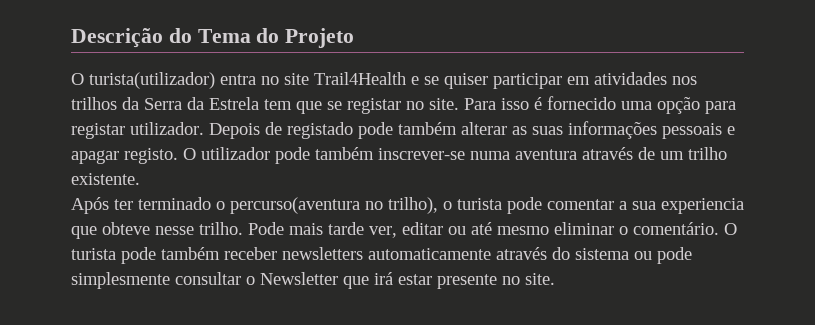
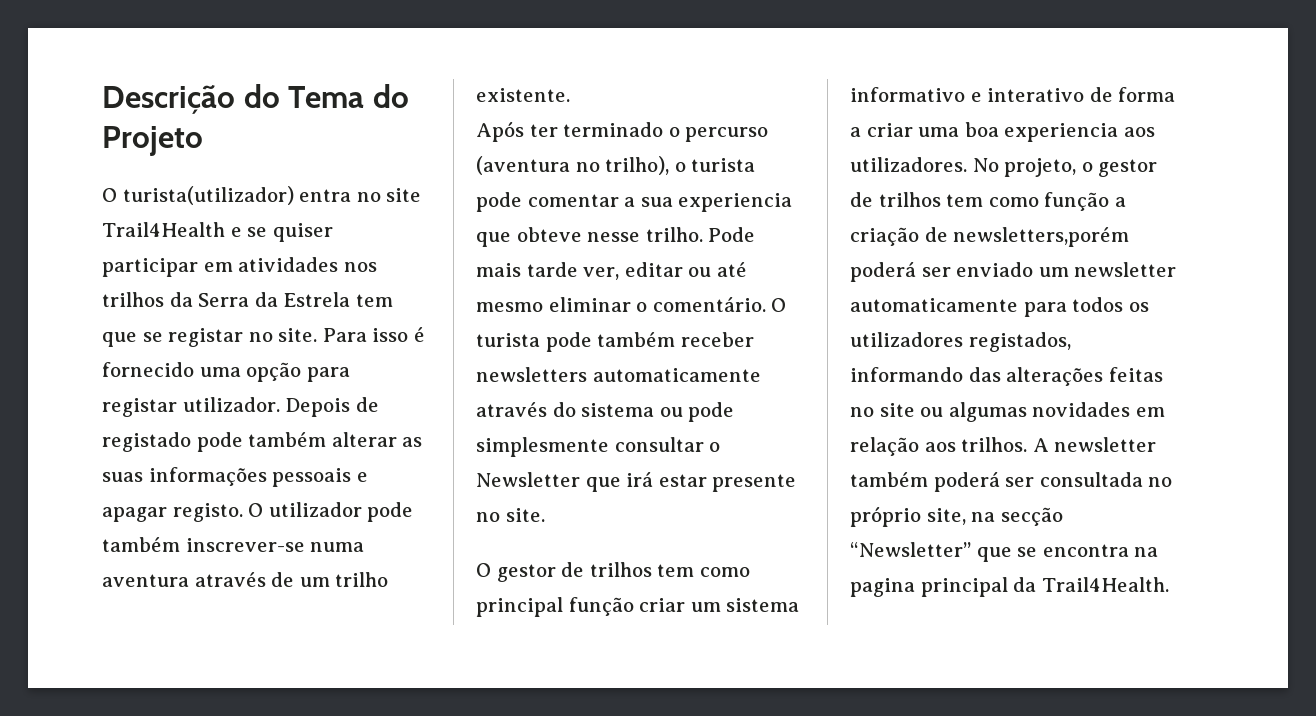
[230,197,360,214] percurso(aventura -> [685,127,769,142] [476,156,570,175] percurso (aventura
(555, 279) none -> [476,562,750,582] [476,597,800,617] [850,87,1176,102] [850,122,1155,142] [850,157,1158,177] [850,192,1126,211] [850,227,1130,247] [850,262,1177,282] [850,297,1149,317] [850,332,1071,352] [850,367,1163,386] [850,402,1165,422] [850,437,1157,456] [850,472,1173,492] [850,506,1063,527] [850,542,1159,562] [850,577,1169,597] // O gestor de trilhos tem como principal função criar um sistema informativo e interativo de forma a criar uma boa experiencia aos utilizadores. No projeto, o gestor de trilhos tem como função a criação de newsletters,porém poderá ser enviado um newsletter automaticamente para todos os utilizadores registados, informando das alterações feitas no site ou algumas novidades em relação aos trilhos. A newsletter também poderá ser consultada no próprio site, na secção “Newsletter” que se encontra na pagina principal da Trail4Health.

